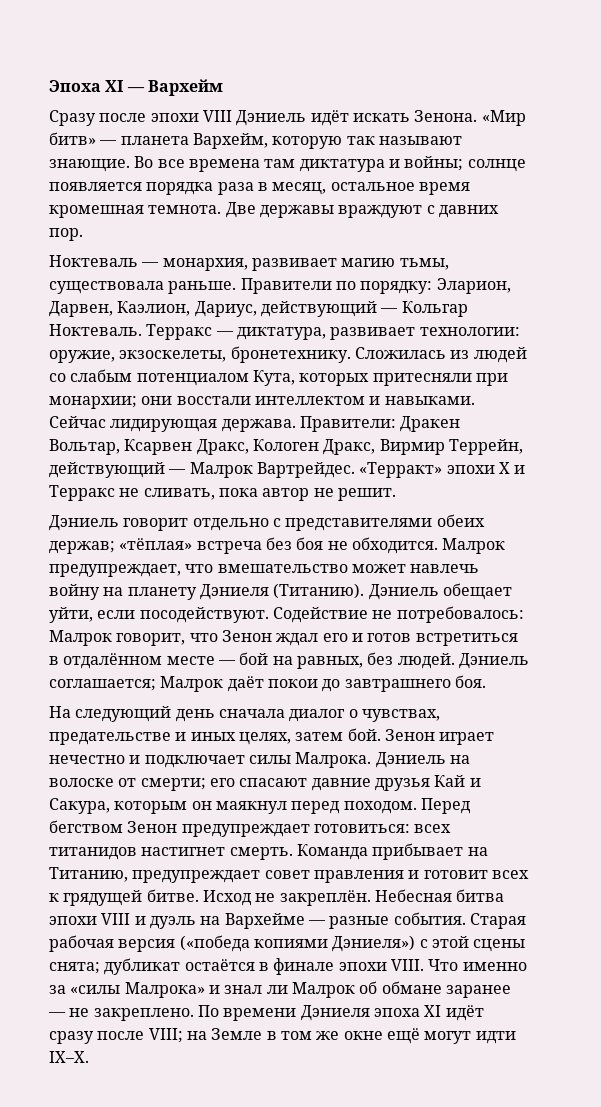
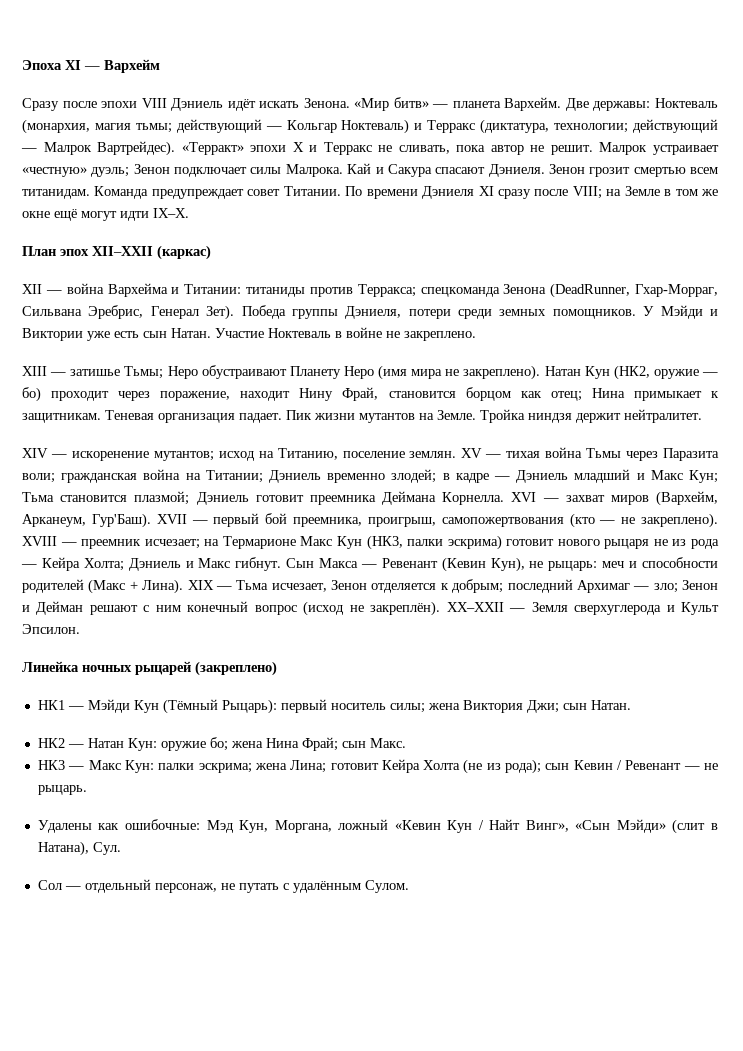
[192,133,462,149] [49,156,526,172] [49,182,470,195] [49,202,499,218] [49,228,83,241] [49,255,449,271] [49,278,511,294] [49,301,468,317] [49,324,520,340] [49,346,527,363] [49,369,508,386] [49,396,475,409] [49,416,461,432] [49,439,523,455] Вархейм, которую так называют знающие. Во все времена там диктатура и войны; солнце появляется порядка раза в месяц, остальное время кромешная темнота. Две державы враждуют с давних пор. // Ноктеваль — монархия, развивает магию тьмы, существовала раньше. Правители по порядку: Эларион, Дарвен, Каэлион, Дариус, действующий — Кольгар Ноктеваль. Терракс — диктатура, развивает технологии: оружие, экзоскелеты, бронетехнику. Сложилась из людей со слабым потенциалом Кута, которых притесняли при монархии; они восстали интеллектом и навыками. Сейчас лидирующая держава. Правители: Дракен Вольтар, Ксарвен Дракс, Кологен Дракс, Вирмир Террейн, -> [504,97,718,111] [22,119,629,134] Вархейм. Две державы: Ноктеваль (монархия, магия тьмы; действующий — Кольгар Ноктеваль) и Терракс (диктатура, технологии;
[256,462,355,478] Вартрейдес. -> [97,141,176,156] Вартрейдес).
[49,514,485,531] [49,537,506,554] [49,564,480,577] [49,583,512,600] [49,606,524,623] [49,630,518,646] [49,652,529,669] [49,675,486,692] [49,706,440,722] [49,728,495,745] [49,752,470,768] [49,775,481,791] [49,798,470,814] [49,820,452,837] [49,843,488,860] [49,867,529,883] [49,889,505,906] [49,912,526,929] [49,935,526,952] [49,958,527,975] [49,981,511,998] [48,1005,484,1021] // Дэниель говорит отдельно с представителями обеих держав; «тёплая» встреча без боя не обходится. Малрок предупреждает, что вмешательство может навлечь войну на планету Дэниеля (Титанию). Дэниель обещает уйти, если посодействуют. Содействие не потребовалось: Малрок говорит, что Зенон ждал его и готов встретиться в отдалённом месте — бой на равных, без людей. Дэниель соглашается; Малрок даёт покои до завтрашнего боя. // На следующий день сначала диалог о чувствах, предательстве и иных целях, затем бой. Зенон играет нечестно и подключает силы Малрока. Дэниель на волоске от смерти; его спасают давние друзья Кай и Сакура, которым он маякнул перед походом. Перед бегством Зенон предупреждает готовиться: всех титанидов настигнет смерть. Команда прибывает на Титанию, предупреждает совет правления и готовит всех к грядущей битве. Исход не закреплён. Небесная битва эпохи VIII и дуэль на Вархейме — разные события. Старая рабочая версия («победа копиями Дэниеля») с этой сцены снята; дубликат остаётся в финале эпохи VIII. Что именно за «силы Малрока» и знал ли Малрок об обмане заранее — не закреплено. По времени Дэниеля эпоха XI идёт -> [599,142,720,155] [22,163,718,177] [22,186,494,199] Малрок устраивает «честную» дуэль; Зенон подключает силы Малрока. Кай и Сакура спасают Дэниеля. Зенон грозит смертью всем титанидам. Команда предупреждает совет Титании. По времени Дэниеля XI
(89, 1057) none -> [22,245,211,260] [22,283,718,298] [22,305,718,320] [22,327,476,341] [22,365,718,380] [22,387,720,402] [22,409,702,423] [22,447,719,461] [22,469,719,483] [22,491,718,506] [22,513,719,528] [22,535,719,550] [21,557,718,572] [22,579,718,594] [22,601,719,616] [22,624,80,634] [22,661,277,676] [37,699,631,714] [37,737,406,751] [37,759,718,774] [37,785,87,795] [37,819,718,834] [37,841,121,856] [37,879,409,893] // План эпох XII–XXII (каркас) // XII — война Вархейма и Титании: титаниды против Терракса; спецкоманда Зенона (DeadRunner, Гхар-Морраг, Сильвана Эребрис, Генерал Зет). Победа группы Дэниеля, потери среди земных помощников. У Мэйди и Виктории уже есть сын Натан. Участие Ноктеваль в войне не закреплено. // XIII — затишье Тьмы; Неро обустраивают Планету Неро (имя мира не закреплено). Натан Кун (НК2, оружие — бо) проходит через поражение, находит Нину Фрай, становится борцом как отец; Нина примыкает к защитникам. Теневая организация падает. Пик жизни мутантов на Земле. Тройка ниндзя держит нейтралитет. // XIV — искоренение мутантов; исход на Титанию, поселение землян. XV — тихая война Тьмы через Паразита воли; гражданская война на Титании; Дэниель временно злодей; в кадре — Дэниель младший и Макс Кун; Тьма становится плазмой; Дэниель готовит преемника Деймана Корнелла. XVI — захват миров (Вархейм, Арканеум, Гур'Баш). XVII — первый бой преемника, проигрыш, самопожертвования (кто — не закреплено). XVIII — преемник исчезает; на Термарионе Макс Кун (НК3, палки эскрима) готовит нового рыцаря не из рода — Кейра Холта; Дэниель и Макс гибнут. Сын Макса — Ревенант (Кевин Кун), не рыцарь: меч и способности родителей (Макс + Лина). XIX — Тьма исчезает, Зенон отделяется к добрым; последний Архимаг — зло; Зенон и Дейман решают с ним конечный вопрос (исход не закреплён). XX–XXII — Земля сверхуглерода и Культ Эпсилон. // Линейка ночных рыцарей (закреплено) // НК1 — Мэйди Кун (Тёмный Рыцарь): первый носитель силы; жена Виктория Джи; сын Натан. // НК2 — Натан Кун: оружие бо; жена Нина Фрай; сын Макс. // НК3 — Макс Кун: палки эскрима; жена Лина; готовит Кейра Холта (не из рода); сын Кевин / Ревенант — не рыцарь. // Удалены как ошибочные: Мэд Кун, Моргана, ложный «Кевин Кун / Найт Винг», «Сын Мэйди» (слит в Натана), Сул. // Сол — отдельный персонаж, не путать с удалённым Сулом.

